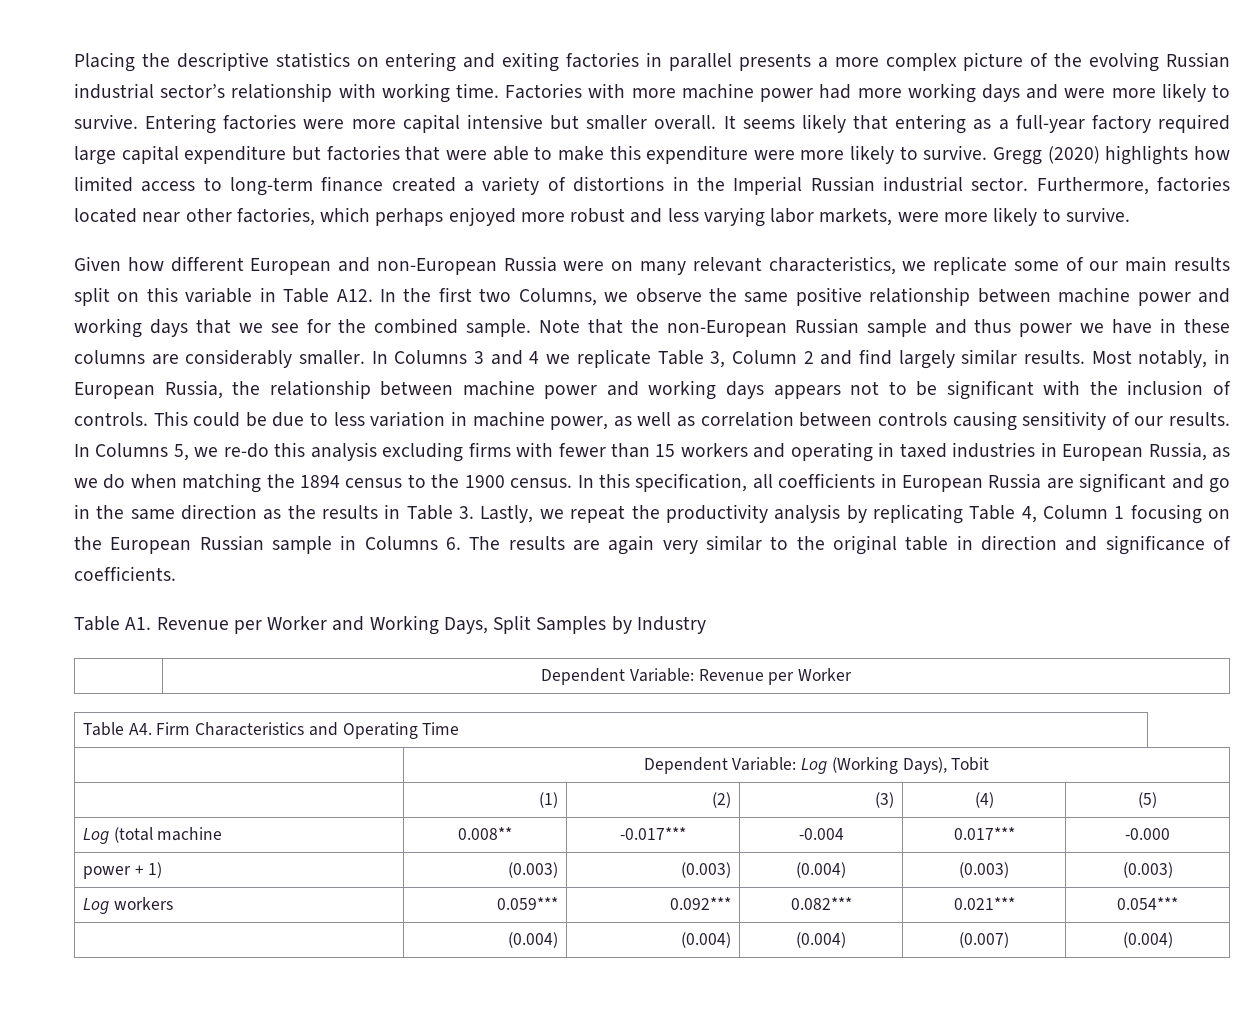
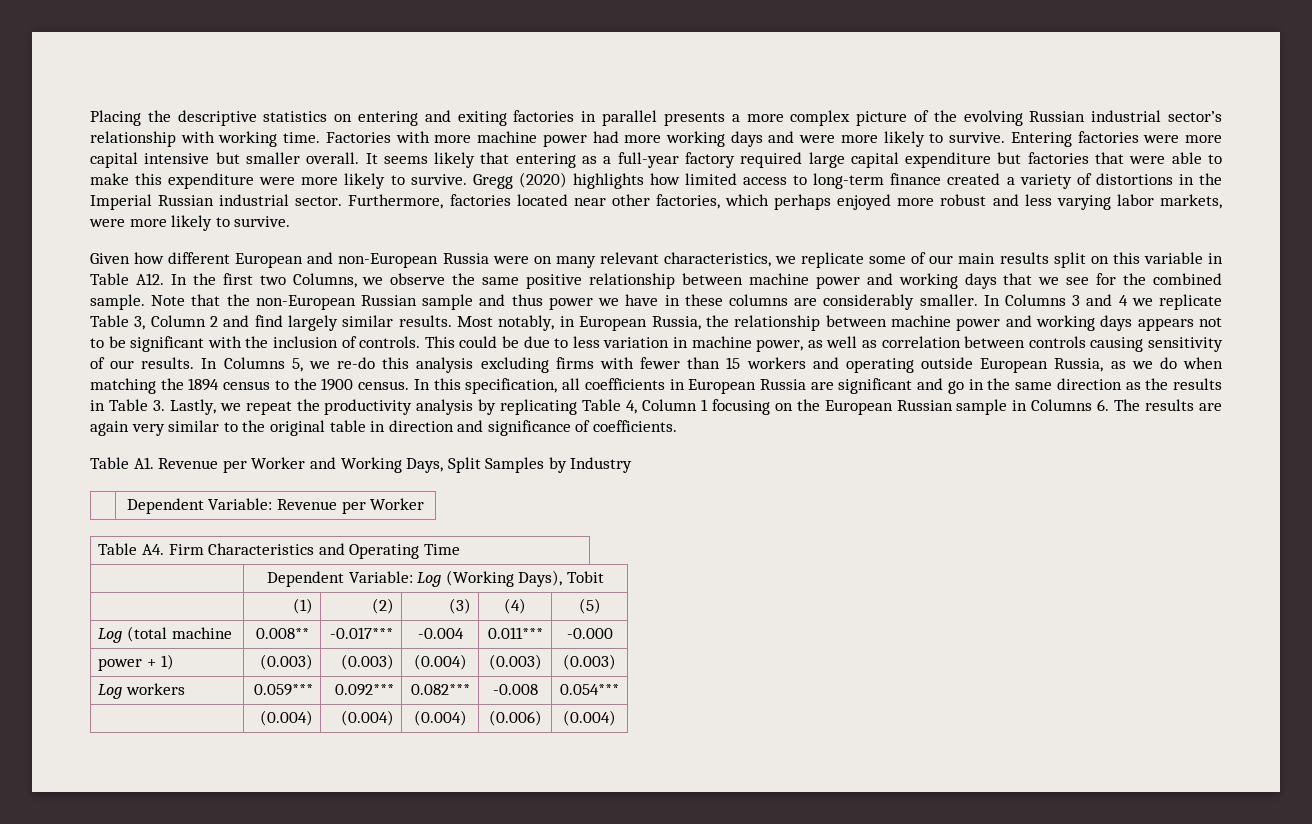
[878,442,1057,458] in taxed industries in -> [921,357,974,369] outside
[953,827,1015,840] 0.017*** -> [487,627,543,639] 0.011***
[953,897,1015,910] 0.021*** -> [492,684,538,695] -0.008
[959,932,1009,948] (0.007) -> [488,710,542,726] (0.006)

